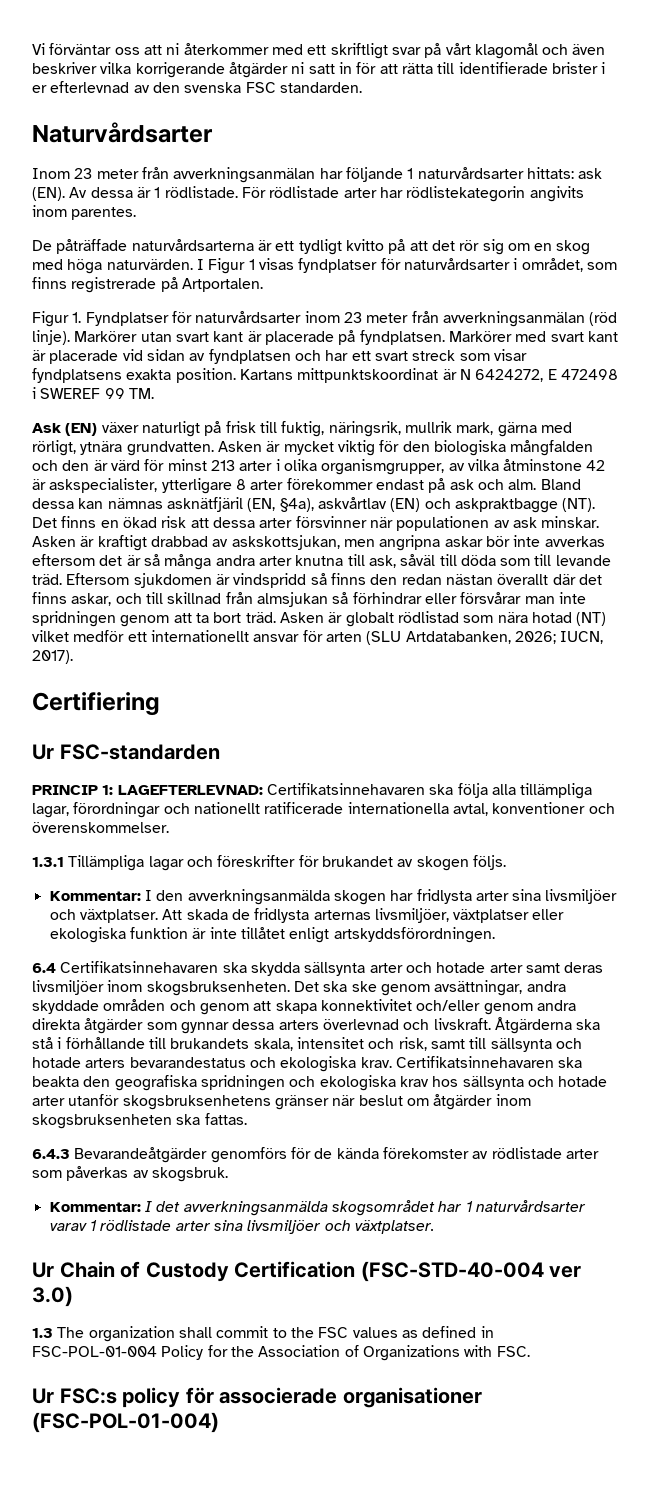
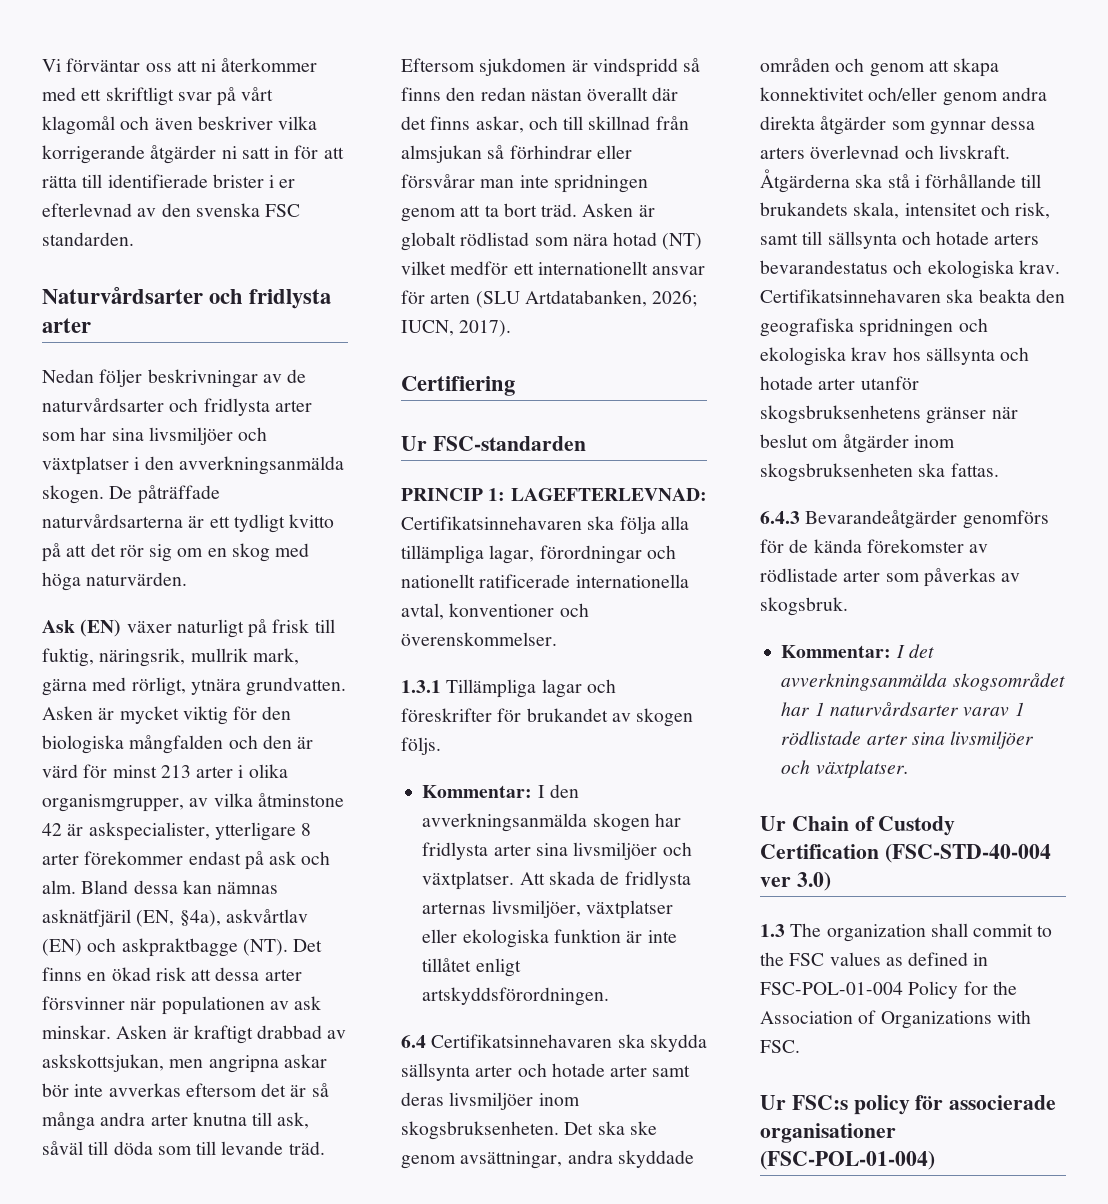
[32,167,603,183] [32,186,584,202] [32,205,137,220] // Inom 23 meter från avverkningsanmälan har följande 1 naturvårdsarter hittats: ask (EN). Av dessa är 1 rödlistade. För rödlistade arter har rödlistekategorin angivits inom parentes. // -> [209,289,332,309] [42,318,91,333] [42,369,307,388] [42,398,312,416] [42,427,268,445] [42,456,344,475] [42,485,104,504] och fridlysta arter // Nedan följer beskrivningar av de naturvårdsarter och fridlysta arter som har sina livsmiljöer och växtplatser i den avverkningsanmälda skogen.
[196,258,617,274] [32,277,263,293] [32,311,618,327] [32,330,618,345] [32,349,527,364] [32,368,618,383] [32,387,154,399] I Figur 1 visas fyndplatser för naturvårdsarter i området, som finns registrerade på Artportalen. // Figur 1. Fyndplatser för naturvårdsarter inom 23 meter från avverkningsanmälan (röd linje). Markörer utan svart kant är placerade på fyndplatsen. Markörer med svart kant är placerade vid sidan av fyndplatsen och har ett svart streck som visar fyndplatsens exakta position. Kartans mittpunktskoordinat är N 6424272, E 472498 i SWEREF 99 TM. -> (188, 579) none

